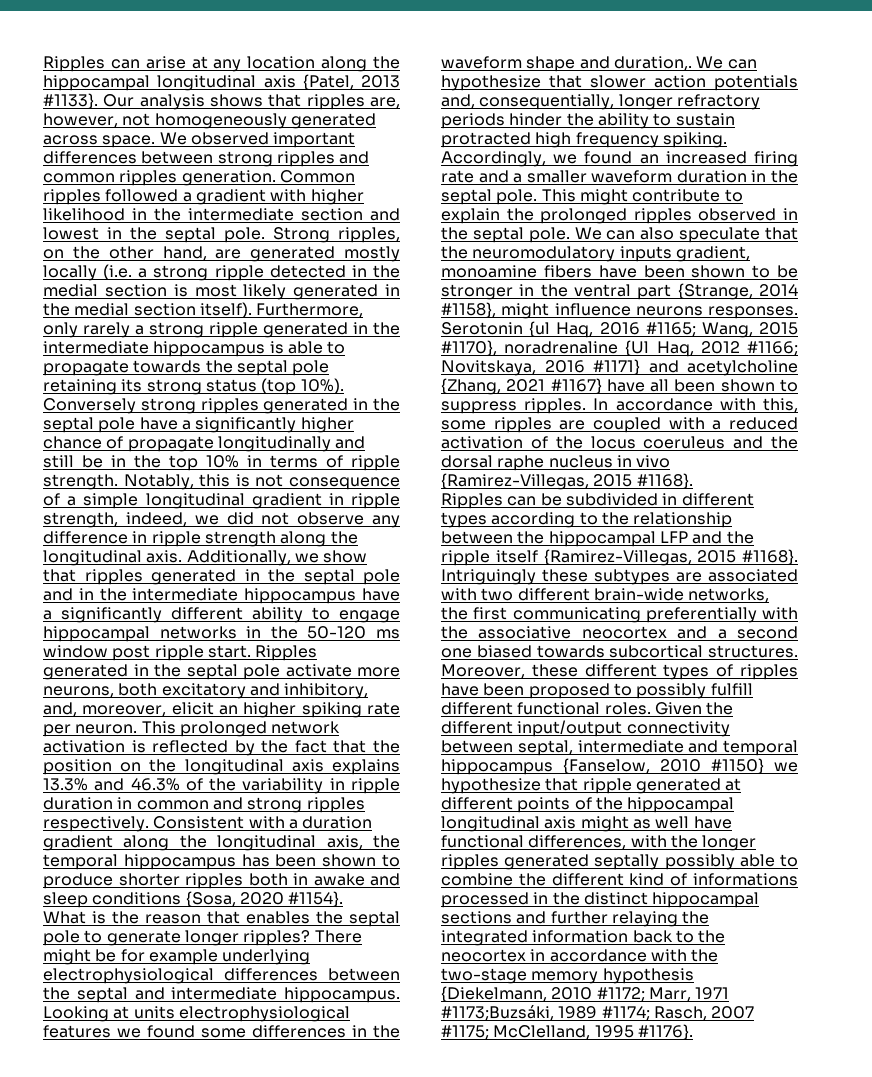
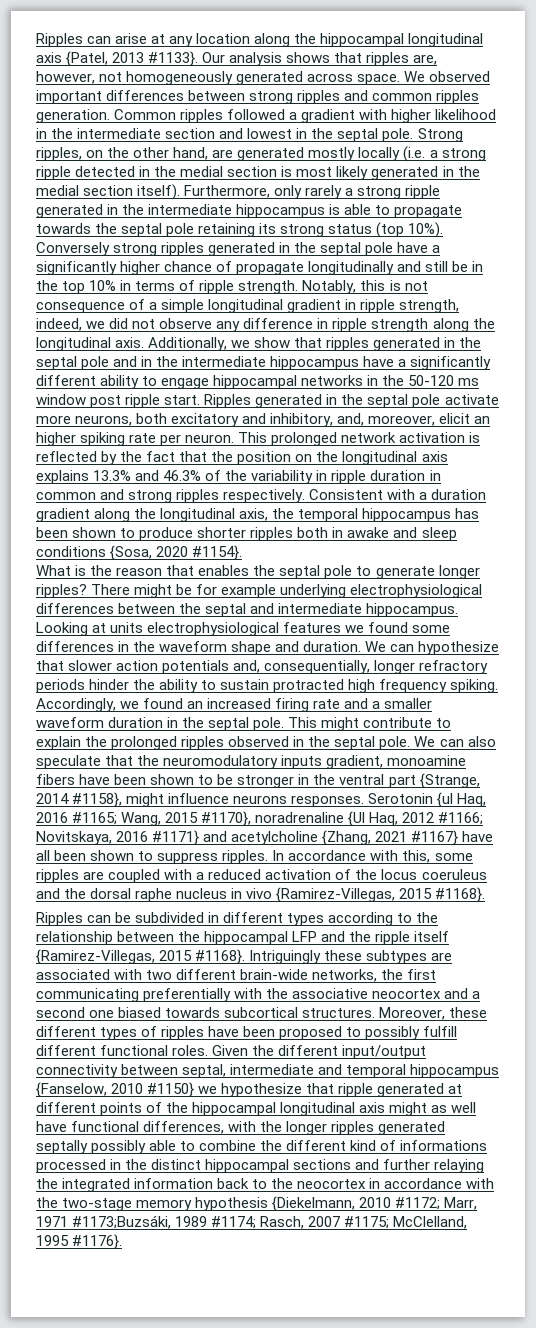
[613,56,692,71] duration,. -> [303,641,362,652] duration.

